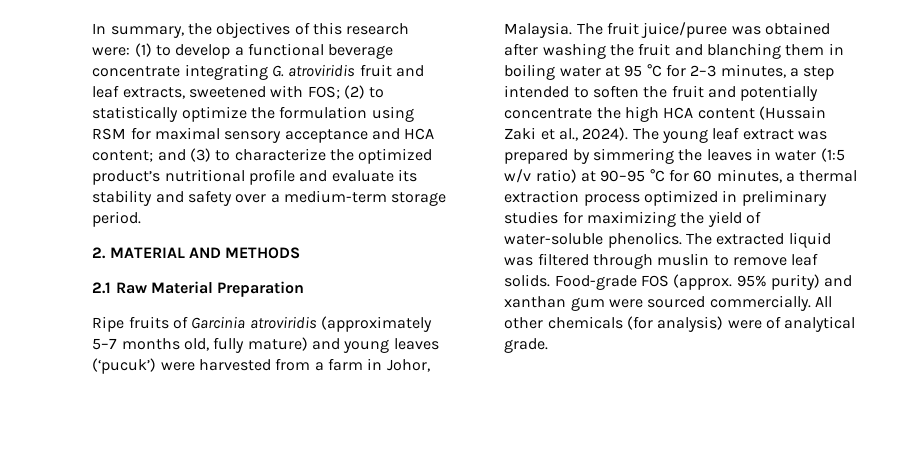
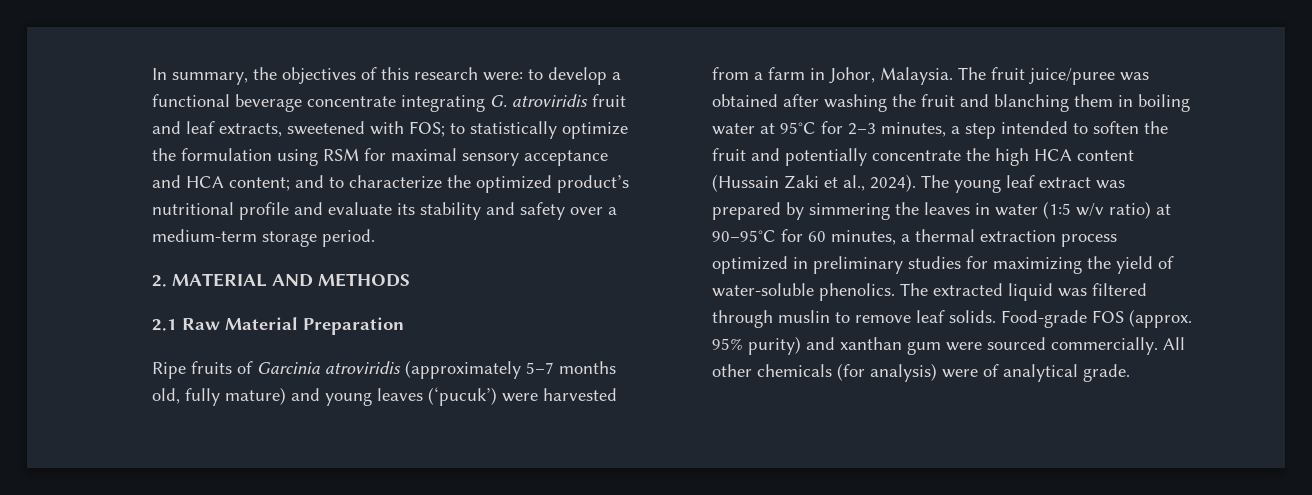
[134,43,152,57] (1) -> (523, 76) none
[343,85,365,99] (2) -> (445, 129) none
[189,148,211,162] (3) -> (324, 181) none
[624,64,662,77] 95 °C -> [779,122,816,134] 95°C
[600,169,665,182] 90–95 °C -> [711,230,776,242] 90–95°C

